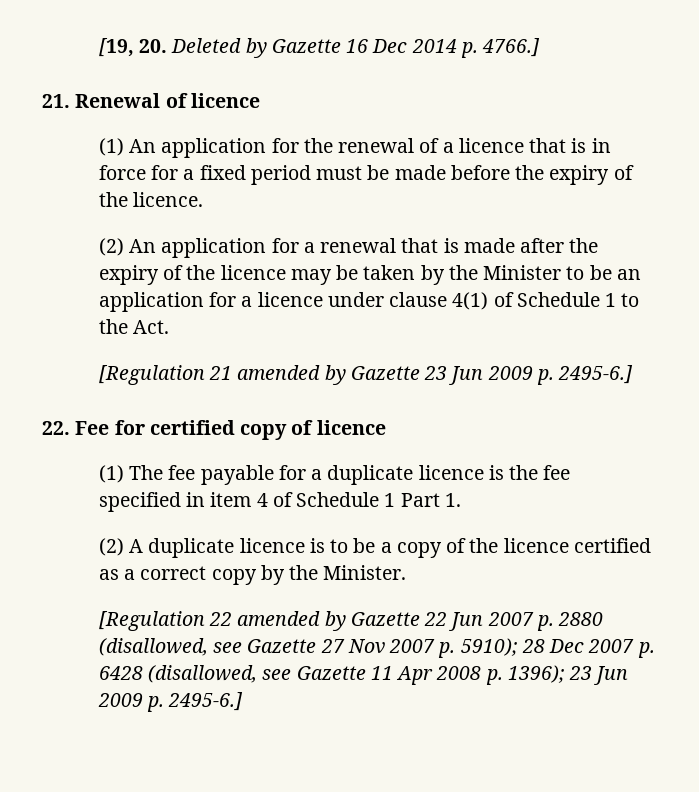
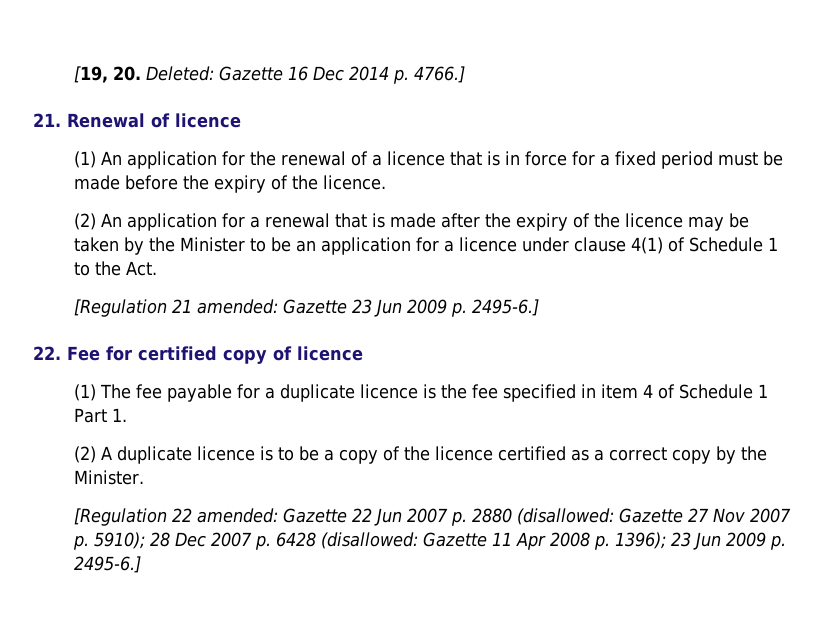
[171,38,267,58] Deleted by -> [145,66,214,81] Deleted:
[237,365,346,385] amended by -> [196,299,278,314] amended:
[237,611,346,631] amended by -> [196,508,278,523] amended:
[98,638,243,656] (disallowed, see -> [516,508,614,525] (disallowed:
[148,665,292,683] (disallowed, see -> [320,532,418,549] (disallowed:

